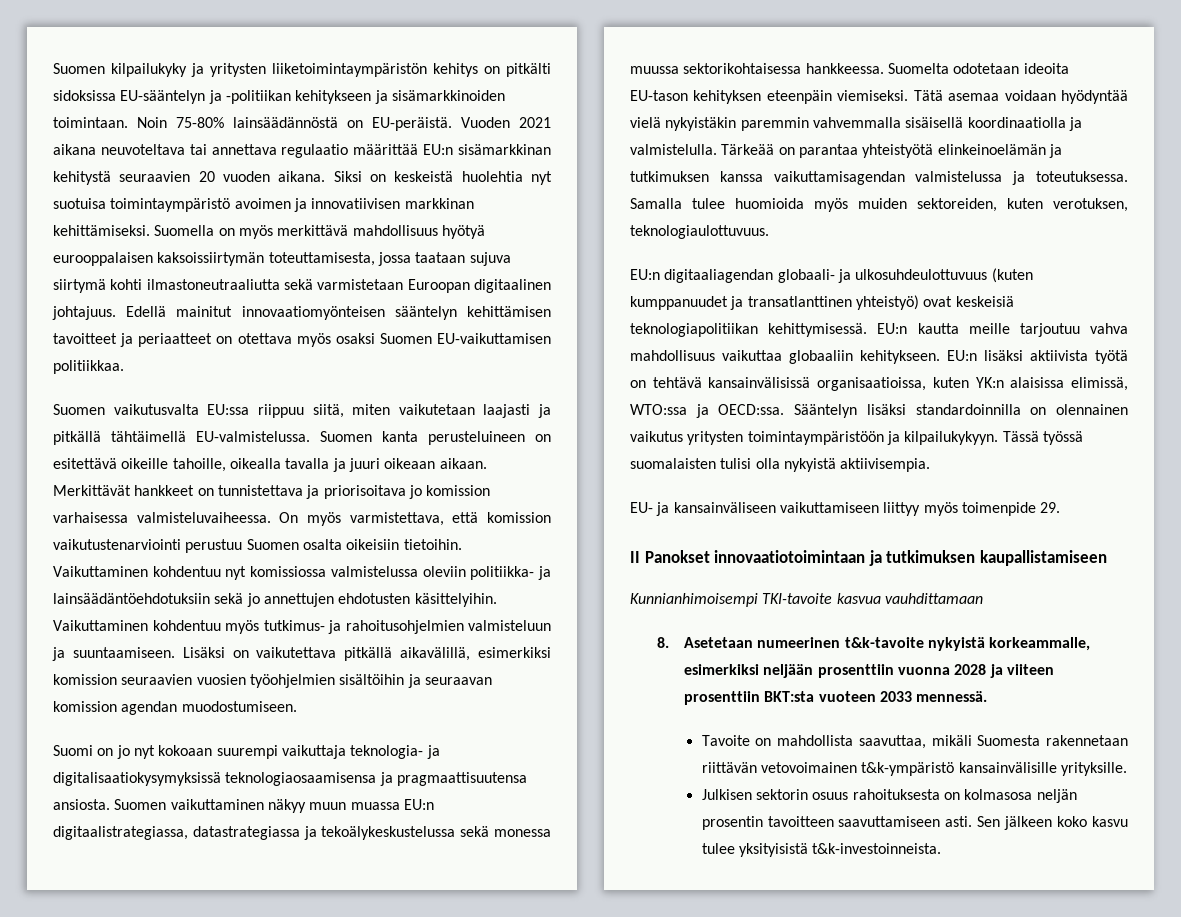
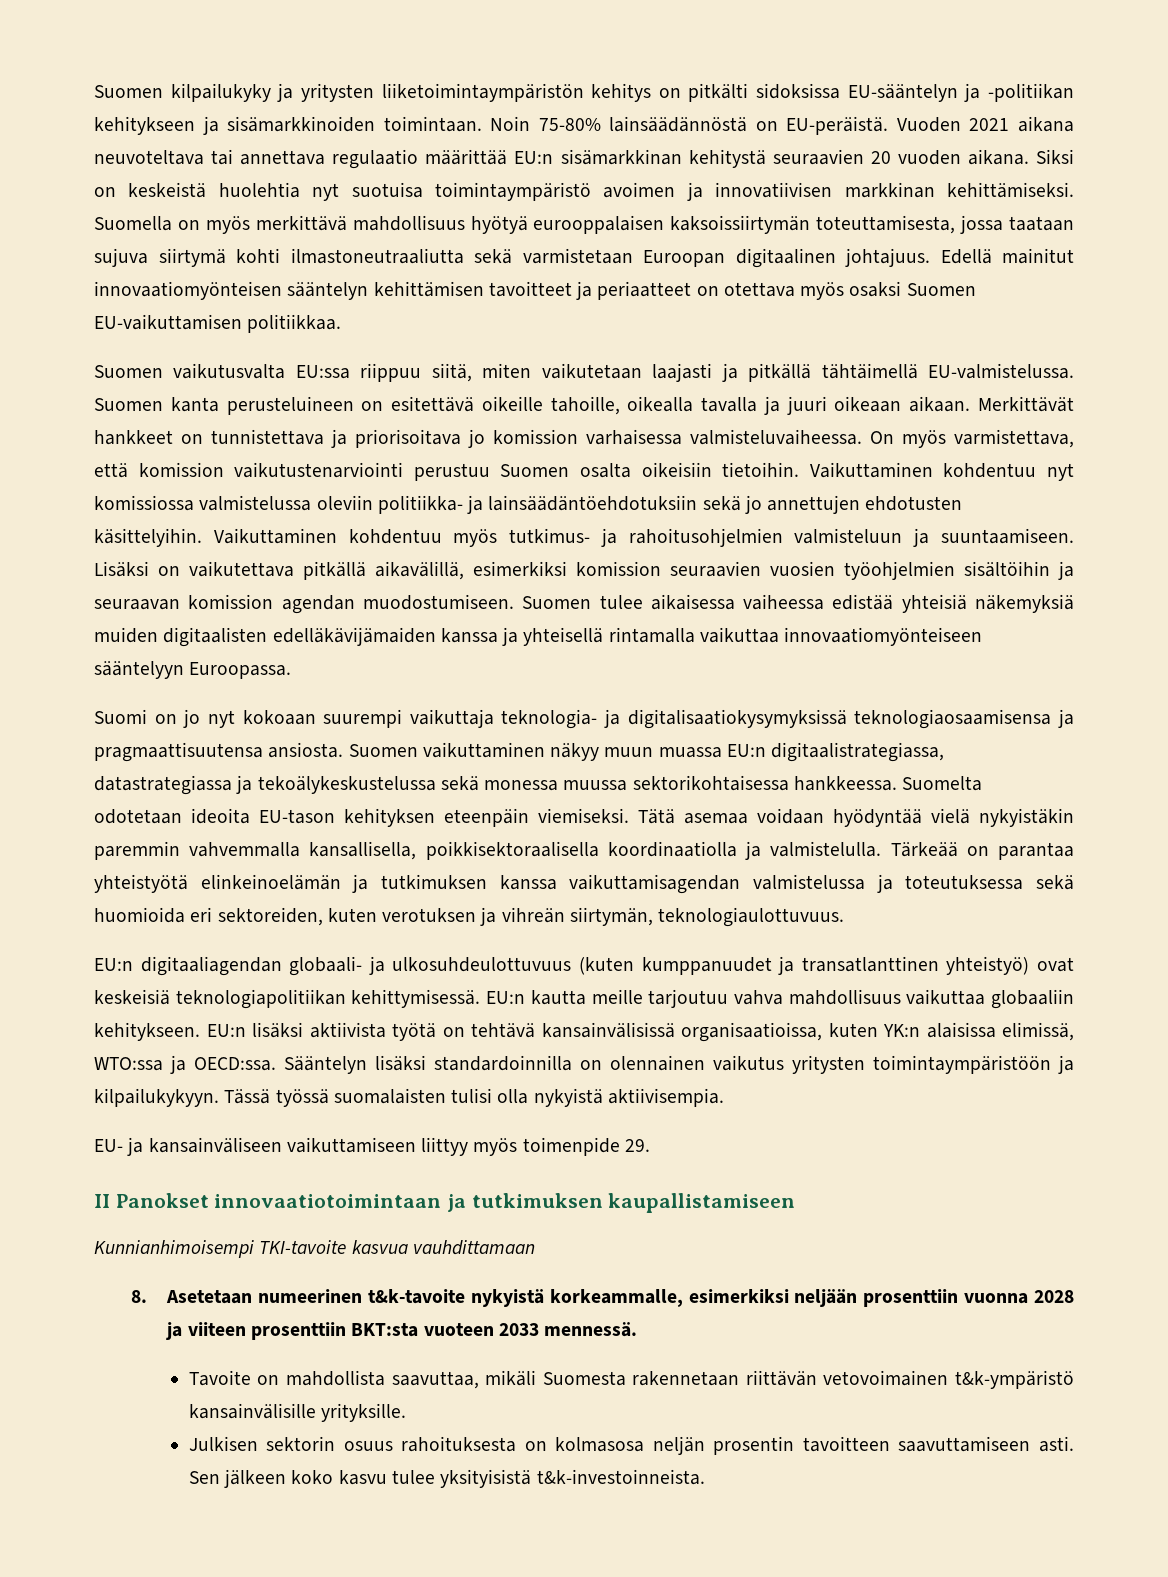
(297, 706) none -> [522,594,1074,613] [94,627,983,647] [94,661,292,679] Suomen tulee aikaisessa vaiheessa edistää yhteisiä näkemyksiä muiden digitaalisten edelläkävijämaiden kanssa ja yhteisellä rintamalla vaikuttaa innovaatiomyönteiseen sääntelyyn Euroopassa.
[905,117,964,128] sisäisellä -> [309,841,599,860] kansallisella, poikkisektoraalisella
[1036,171,1128,182] [630,198,1128,212] toteutuksessa. Samalla tulee huomioida myös muiden sektoreiden, kuten verotuksen, -> [905,875,1074,890] [94,907,653,926] toteutuksessa sekä huomioida eri sektoreiden, kuten verotuksen ja vihreän siirtymän,

